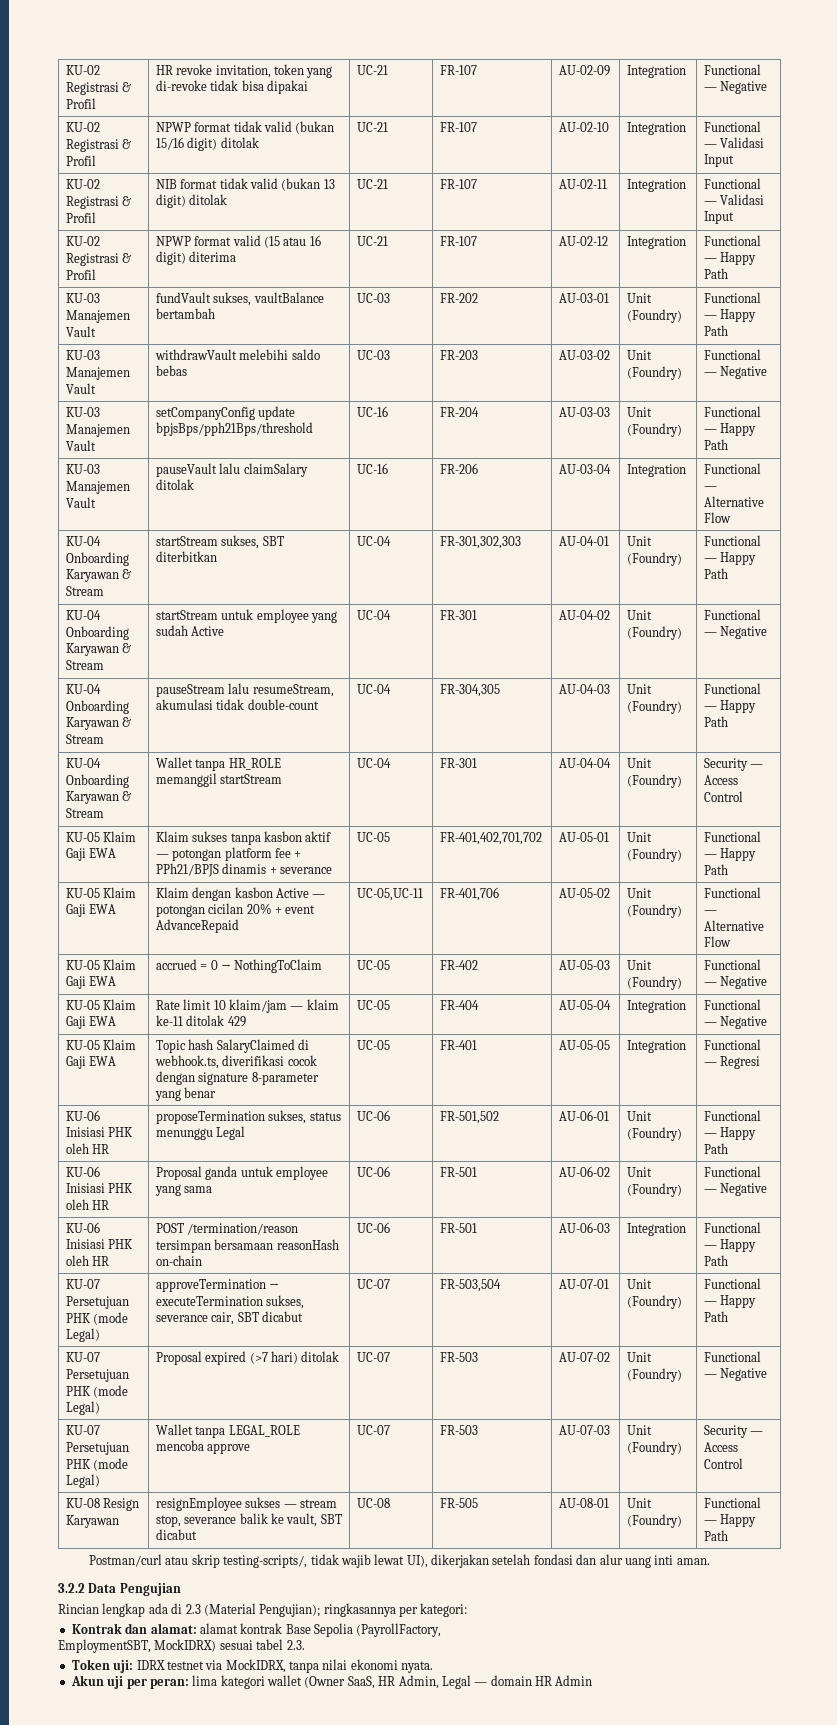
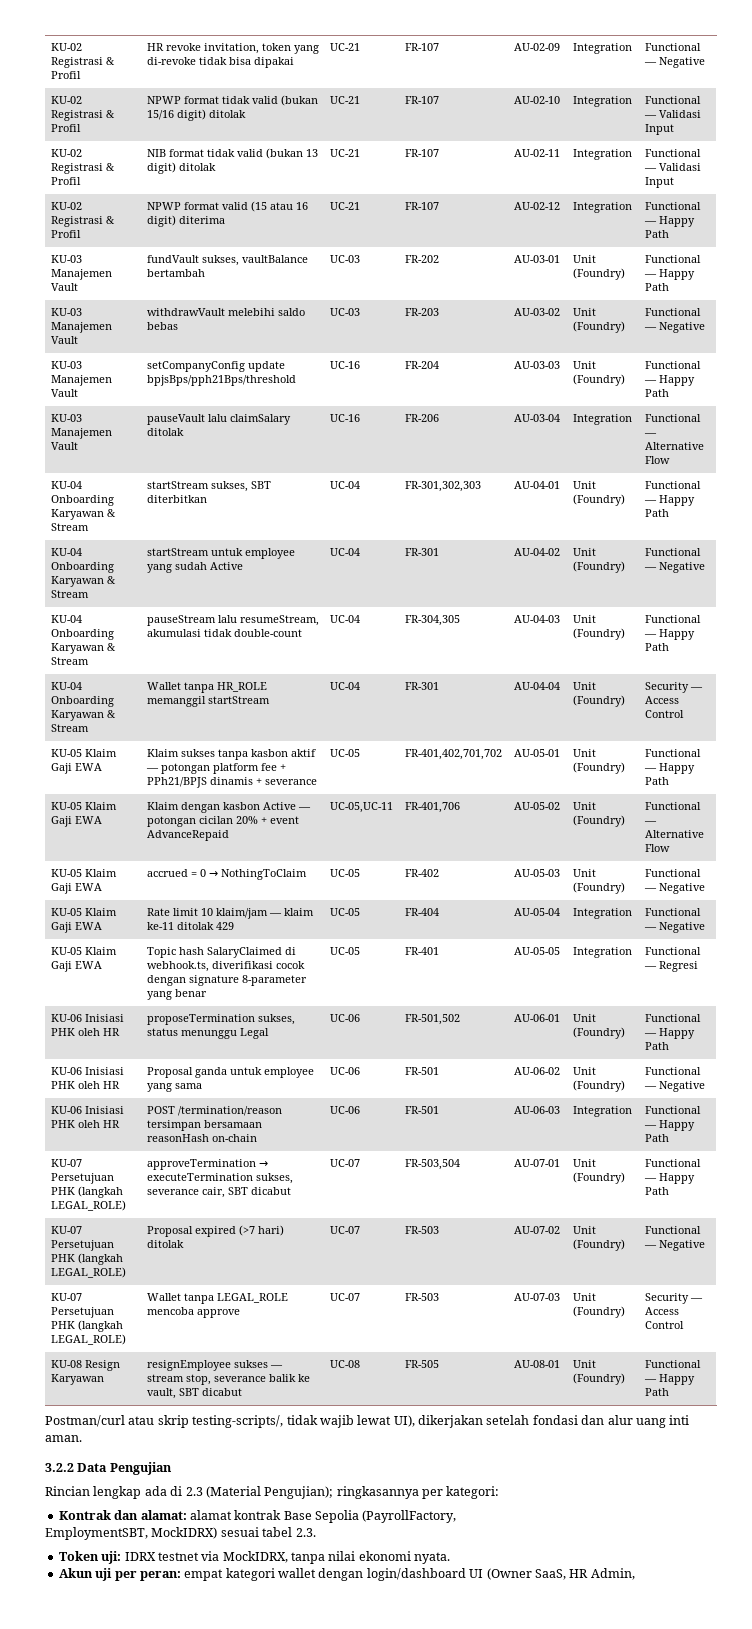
[93,1312,129,1325] [65,1328,100,1342] (mode Legal) -> [77,1186,123,1198] [50,1200,126,1211] (langkah LEGAL_ROLE)
[93,1385,129,1398] [65,1401,100,1415] (mode Legal) -> [77,1253,123,1265] [50,1267,126,1278] (langkah LEGAL_ROLE)
[93,1458,129,1471] [65,1474,100,1488] (mode Legal) -> [77,1320,123,1332] [50,1334,126,1345] (langkah LEGAL_ROLE)
[192,1675,218,1686] lima -> [184,1569,224,1581] empat
(302, 1680) none -> [318,1568,484,1581] dengan login/dashboard UI
[441,1675,593,1689] Legal — domain HR Admin -> (635, 1574) none

